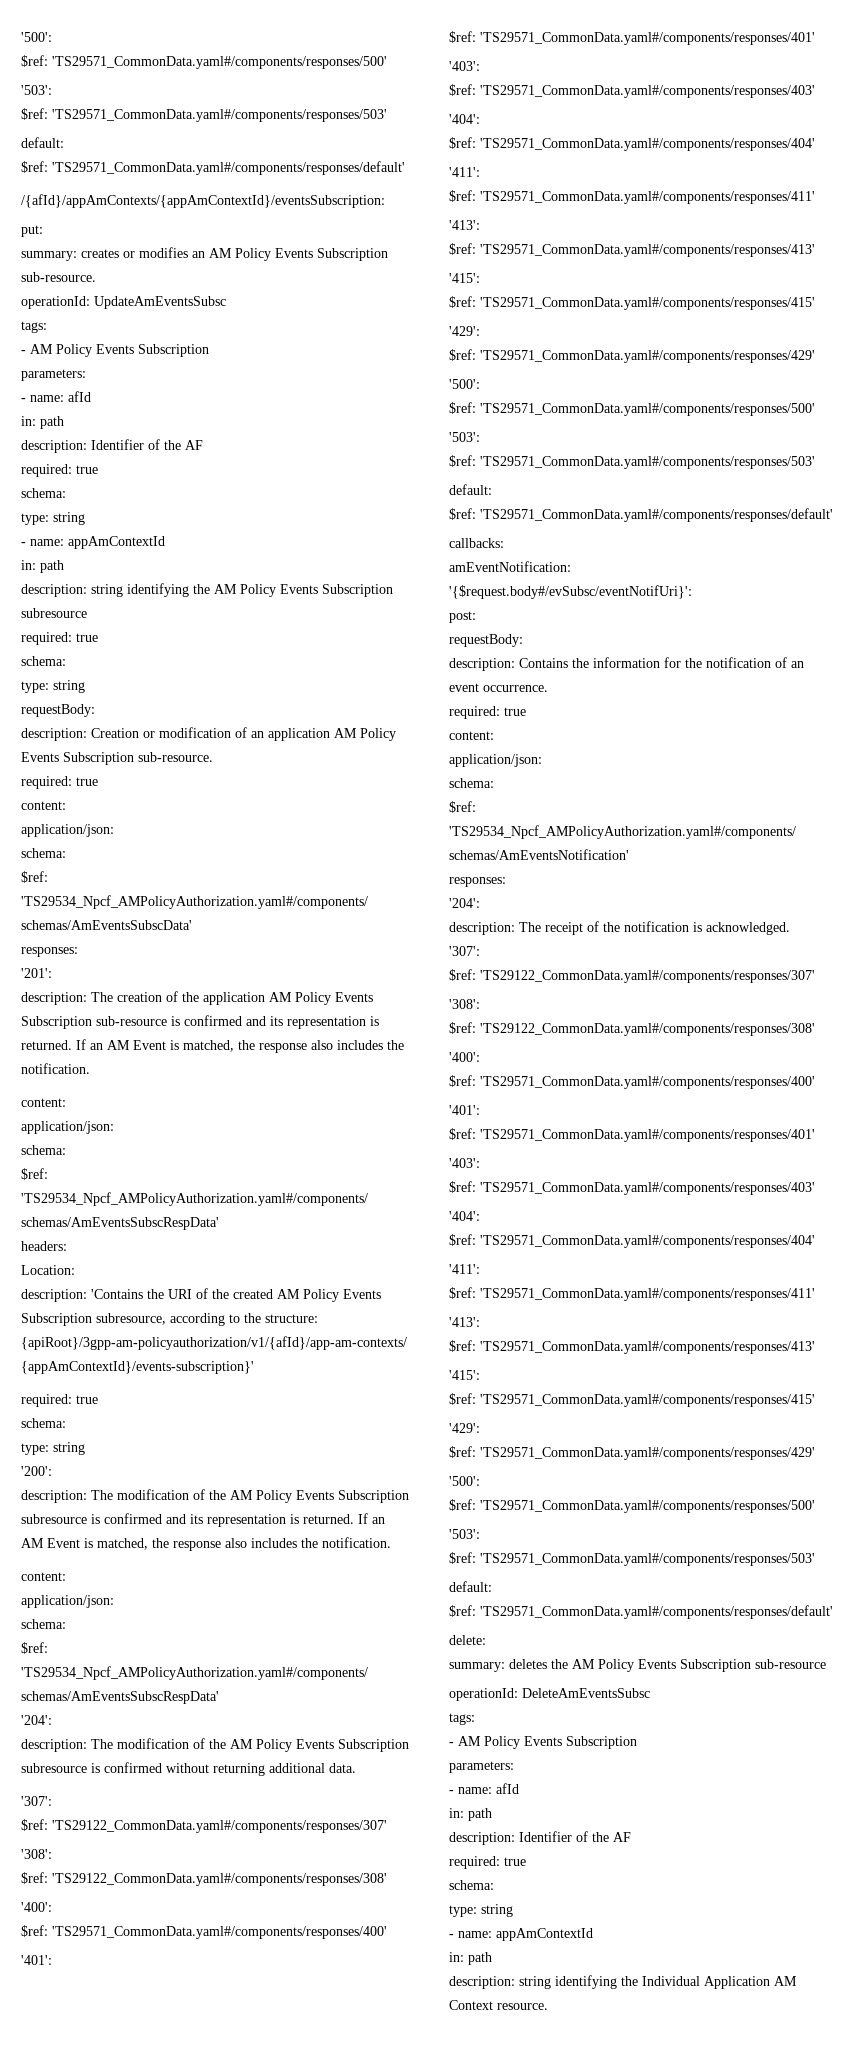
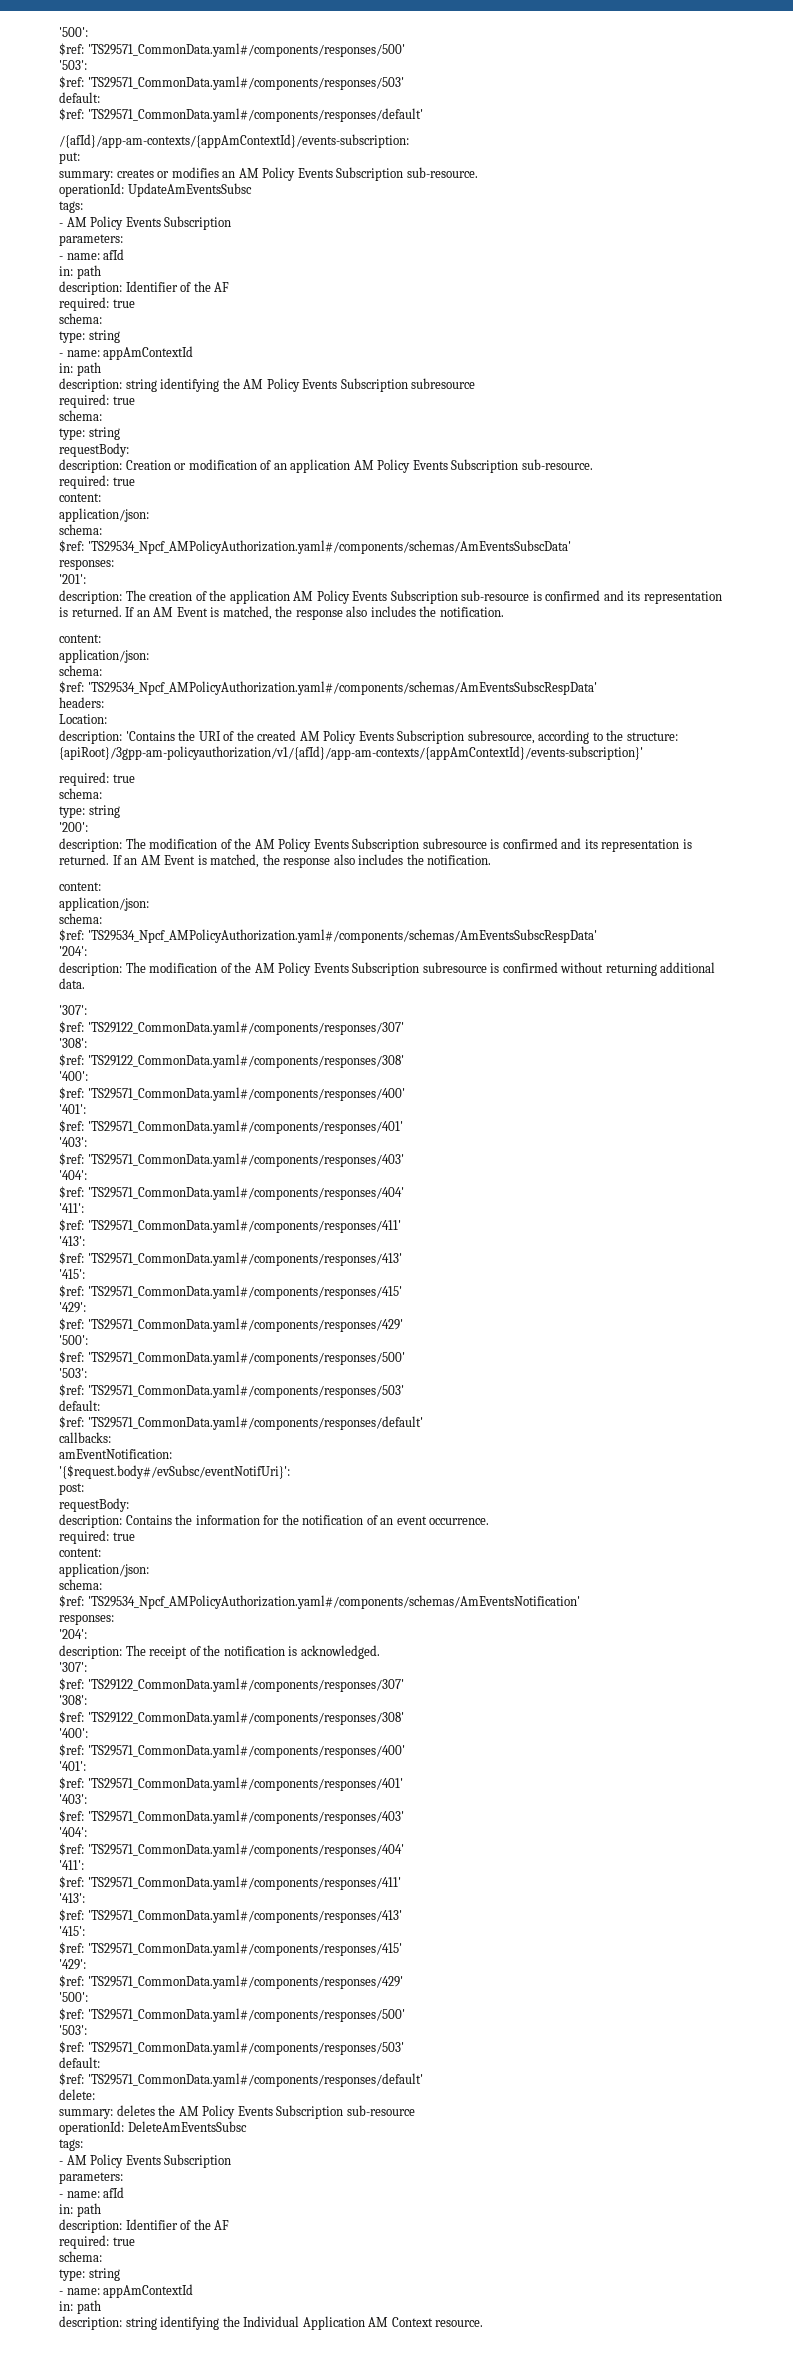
[21,32,52,42] [21,55,387,69] [21,85,52,95] [21,108,387,122] [21,137,64,148] [21,161,405,175] [21,194,385,208] '500': // $ref: 'TS29571_CommonData.yaml#/components/responses/500' // '503': // $ref: 'TS29571_CommonData.yaml#/components/responses/503' // default: // $ref: 'TS29571_CommonData.yaml#/components/responses/default' // /{afId}/appAmContexts/{appAmContextId}/eventsSubscription: -> [59,27,88,37] [59,43,405,57] [59,60,87,70] [59,76,404,90] [59,92,100,103] [59,108,423,122] [59,134,409,148] '500': // $ref: 'TS29571_CommonData.yaml#/components/responses/500' // '503': // $ref: 'TS29571_CommonData.yaml#/components/responses/503' // default: // $ref: 'TS29571_CommonData.yaml#/components/responses/default' // /{afId}/app-am-contexts/{appAmContextId}/events-subscription:

